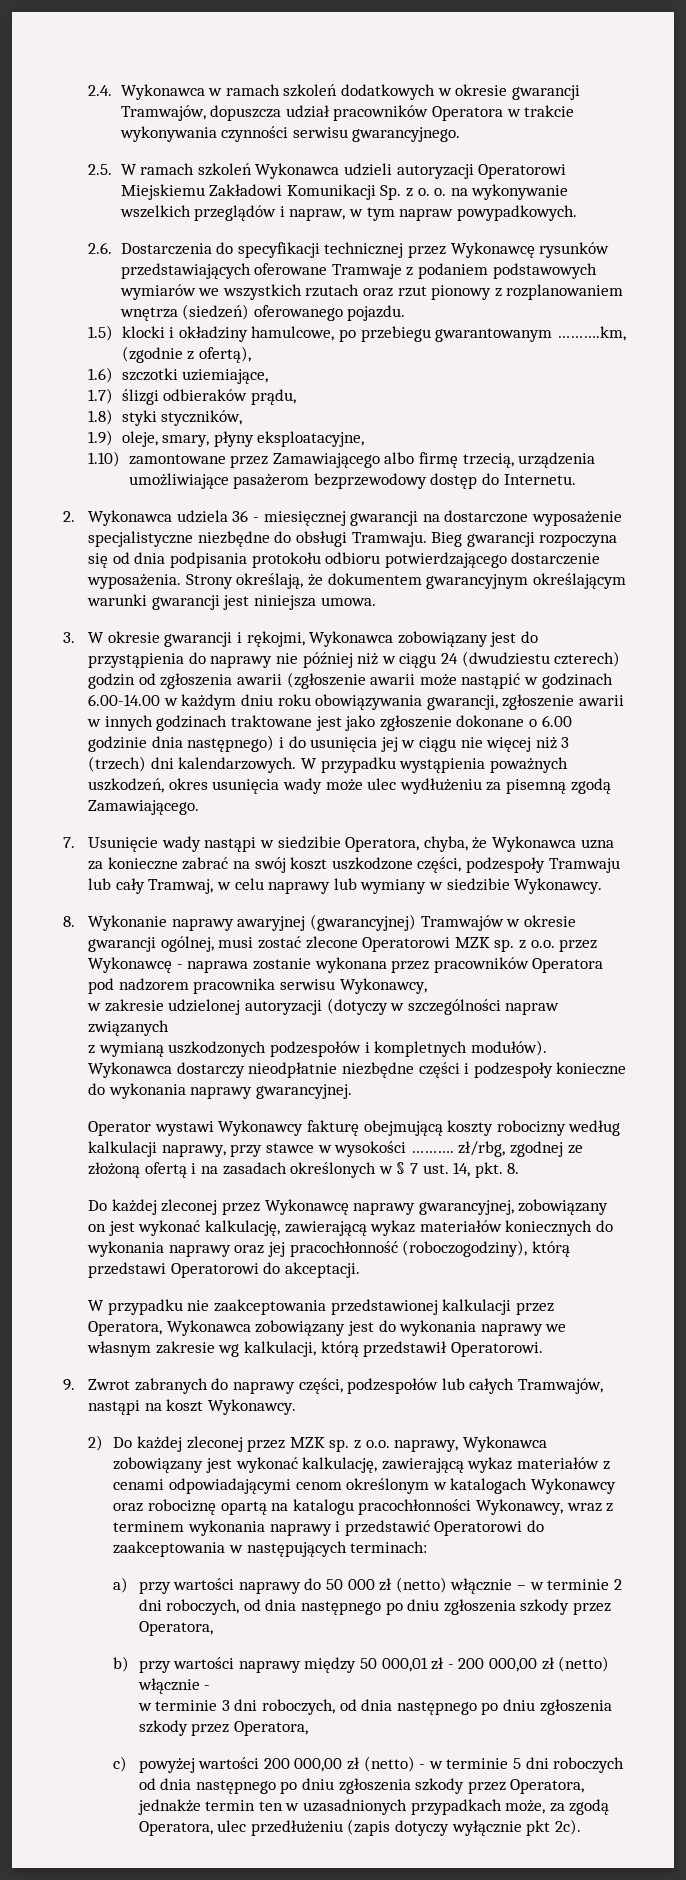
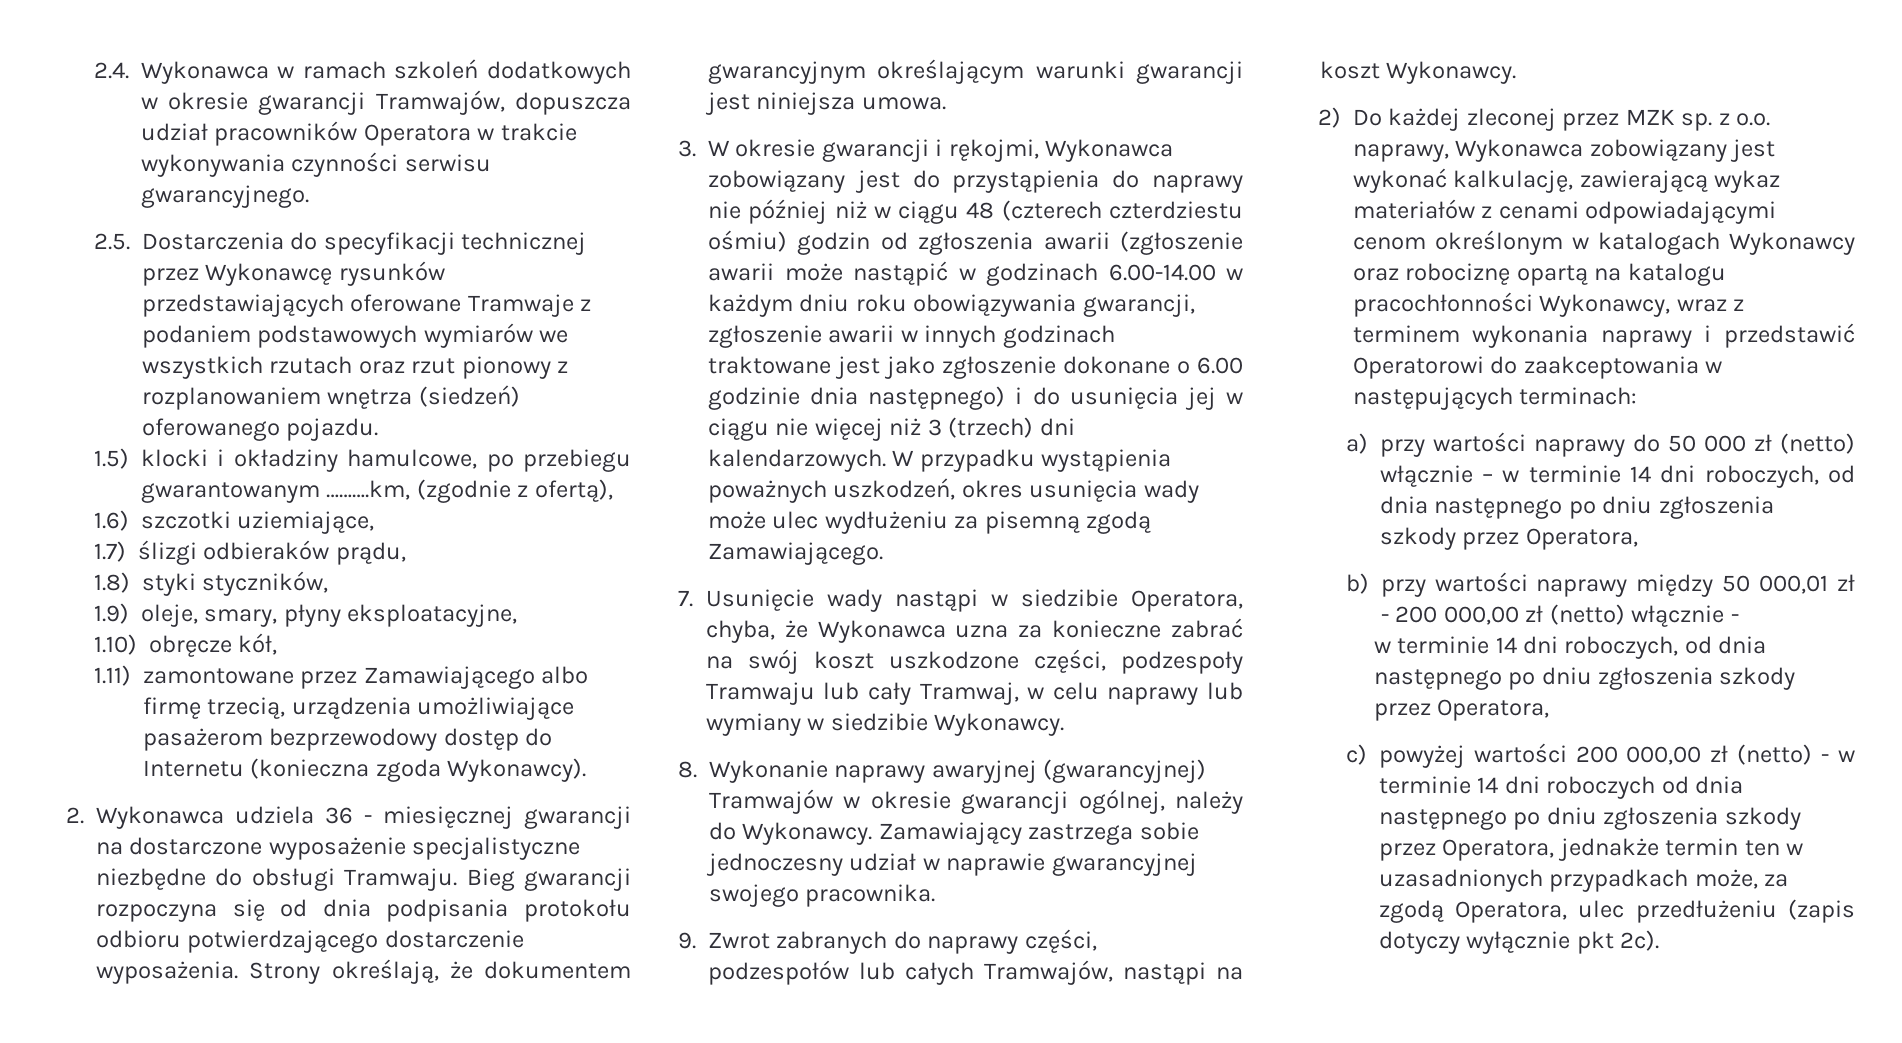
[120,163,567,179] [120,184,569,200] [119,205,577,221] [88,242,113,254] W ramach szkoleń Wykonawca udzieli autoryzacji Operatorowi Miejskiemu Zakładowi Komunikacji Sp. z o. o. na wykonywanie wszelkich przeglądów i napraw, w tym napraw powypadkowych. // 2.6. -> (130, 241) none
(121, 459) none -> [148,633,278,657] [93,665,131,686] obręcze kół, // 1.11)
[503,474,576,485] Internetu. -> [142,758,587,782] Internetu (konieczna zgoda Wykonawcy).
[440,651,621,667] 24 (dwudziestu czterech) -> [966,200,1243,221] [708,230,787,252] 48 (czterech czterdziestu ośmiu)
[218,936,598,952] [88,957,604,973] [88,978,427,994] [87,998,560,1015] [88,1020,170,1036] [88,1040,547,1057] [88,1062,627,1078] [88,1083,352,1099] [88,1120,621,1136] [88,1141,583,1157] [88,1162,520,1178] [88,1199,609,1215] [88,1220,613,1236] [87,1240,570,1257] [88,1262,360,1278] [88,1299,554,1315] [88,1320,567,1336] [87,1341,543,1357] musi zostać zlecone Operatorowi MZK sp. z o.o. przez Wykonawcę - naprawa zostanie wykonana przez pracowników Operatora pod nadzorem pracownika serwisu Wykonawcy, // w zakresie udzielonej autoryzacji (dotyczy w szczególności napraw związanych // z wymianą uszkodzonych podzespołów i kompletnych modułów). Wykonawca dostarczy nieodpłatnie niezbędne części i podzespoły konieczne do wykonania naprawy gwarancyjnej. // Operator wystawi Wykonawcy fakturę obejmującą koszty robocizny według kalkulacji naprawy, przy stawce w wysokości ………. zł/rbg, zgodnej ze złożoną ofertą i na zasadach określonych w § 7 ust. 14, pkt. 8. // Do każdej zleconej przez Wykonawcę naprawy gwarancyjnej, zobowiązany on jest wykonać kalkulację, zawierającą wykaz materiałów koniecznych do wykonania naprawy oraz jej pracochłonność (roboczogodziny), którą przedstawi Operatorowi do akceptacji. // W przypadku nie zaakceptowania przedstawionej kalkulacji przez Operatora, Wykonawca zobowiązany jest do wykonania naprawy we własnym zakresie wg kalkulacji, którą przedstawił Operatorowi. -> [1175,791,1243,814] [709,822,1199,845] [706,853,1197,876] [709,884,936,907] należy do Wykonawcy. Zamawiający zastrzega sobie jednoczesny udział w naprawie gwarancyjnej swojego pracownika.
[613,1579,622,1590] 2 -> [1630,466,1652,482] 14
[221,1700,230,1711] 3 -> [1495,637,1517,653] 14
[512,1758,521,1769] 5 -> [1477,777,1499,793] 14

